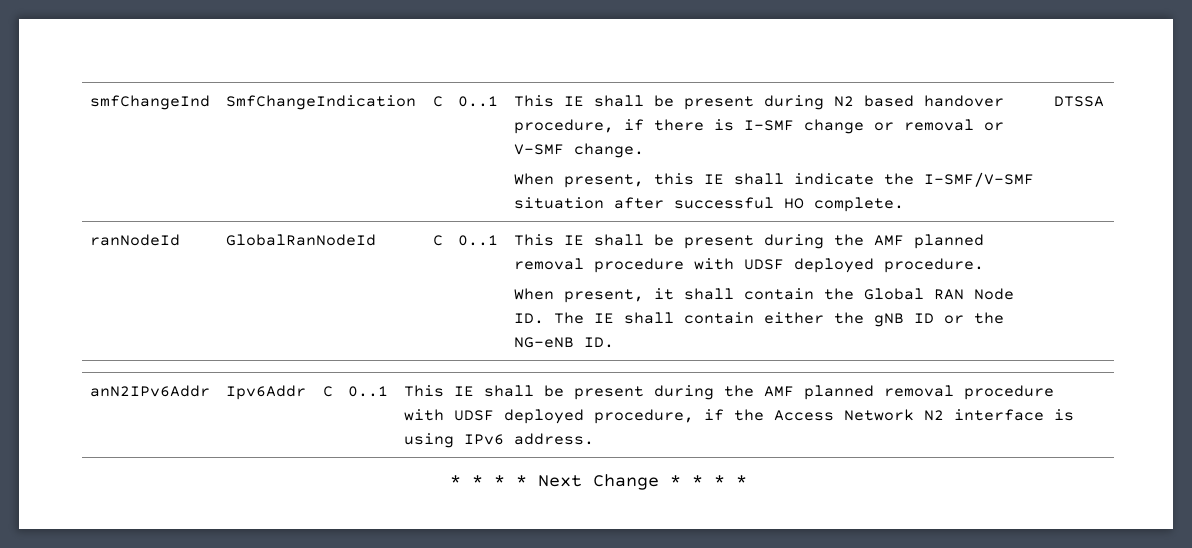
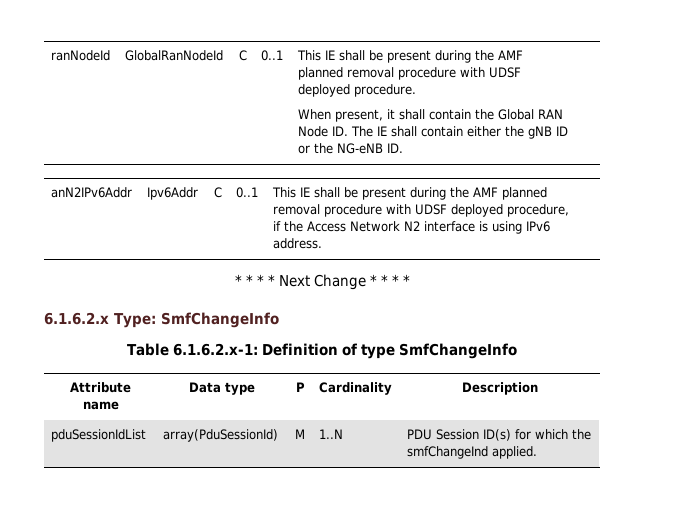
[89,95,210,110] [225,95,416,110] [432,96,443,107] [457,96,498,107] [513,95,1004,110] [513,119,1004,134] [513,143,644,158] [513,172,1034,188] [513,197,904,212] [1053,96,1104,107] smfChangeInd | SmfChangeIndication | C | 0..1 | This IE shall be present during N2 based handover procedure, if there is I-SMF change or removal or V-SMF change. // When present, this IE shall indicate the I-SMF/V-SMF situation after successful HO complete. | DTSSA // -> (51, 55) none
(747, 480) none -> [44,312,279,328] [127,343,517,359] [70,382,131,393] [82,401,119,410] [189,382,255,395] [295,382,305,392] [319,382,393,395] [462,382,538,395] [51,429,147,442] [163,429,279,442] [295,429,305,439] [319,429,344,439] [407,429,592,441] [407,446,538,459] // 6.1.6.2.x Type: SmfChangeInfo // Table 6.1.6.2.x-1: Definition of type SmfChangeInfo // Attribute name | Data type | P | Cardinality | Description // pduSessionIdList | array(PduSessionId) | M | 1..N | PDU Session ID(s) for which the smfChangeInd applied.

